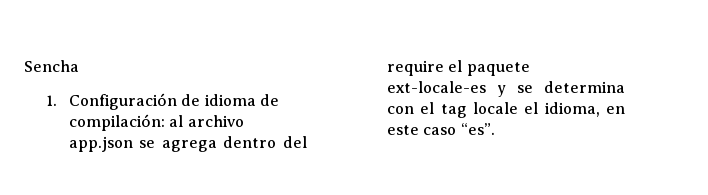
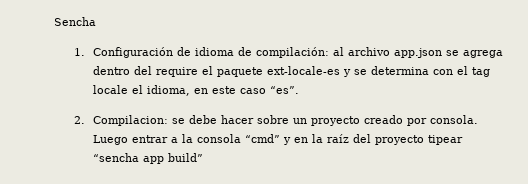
(495, 129) none -> [73,115,479,126] [93,134,464,145] [93,153,204,164] // 2. Compilacion: se debe hacer sobre un proyecto creado por consola. Luego entrar a la consola “cmd” y en la raíz del proyecto tipear “sencha app build”

